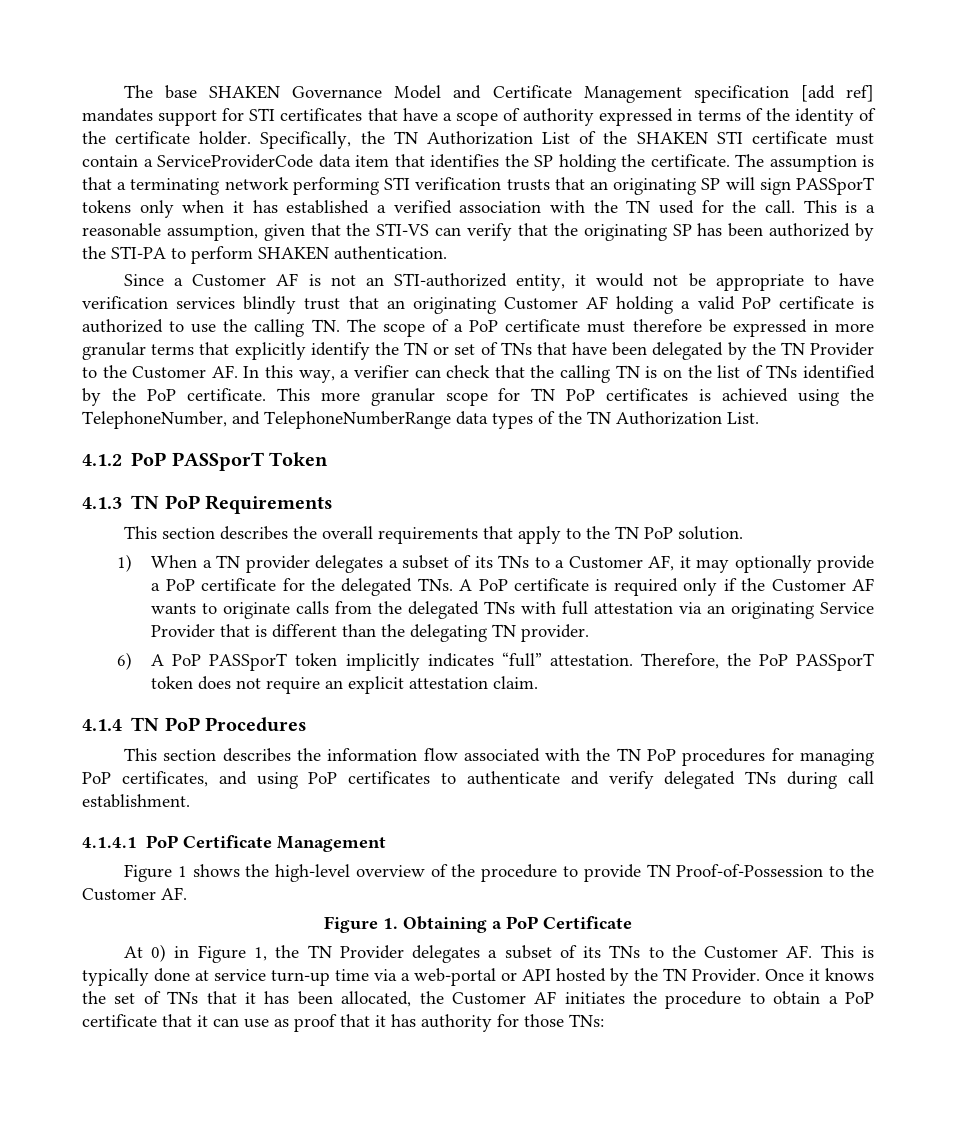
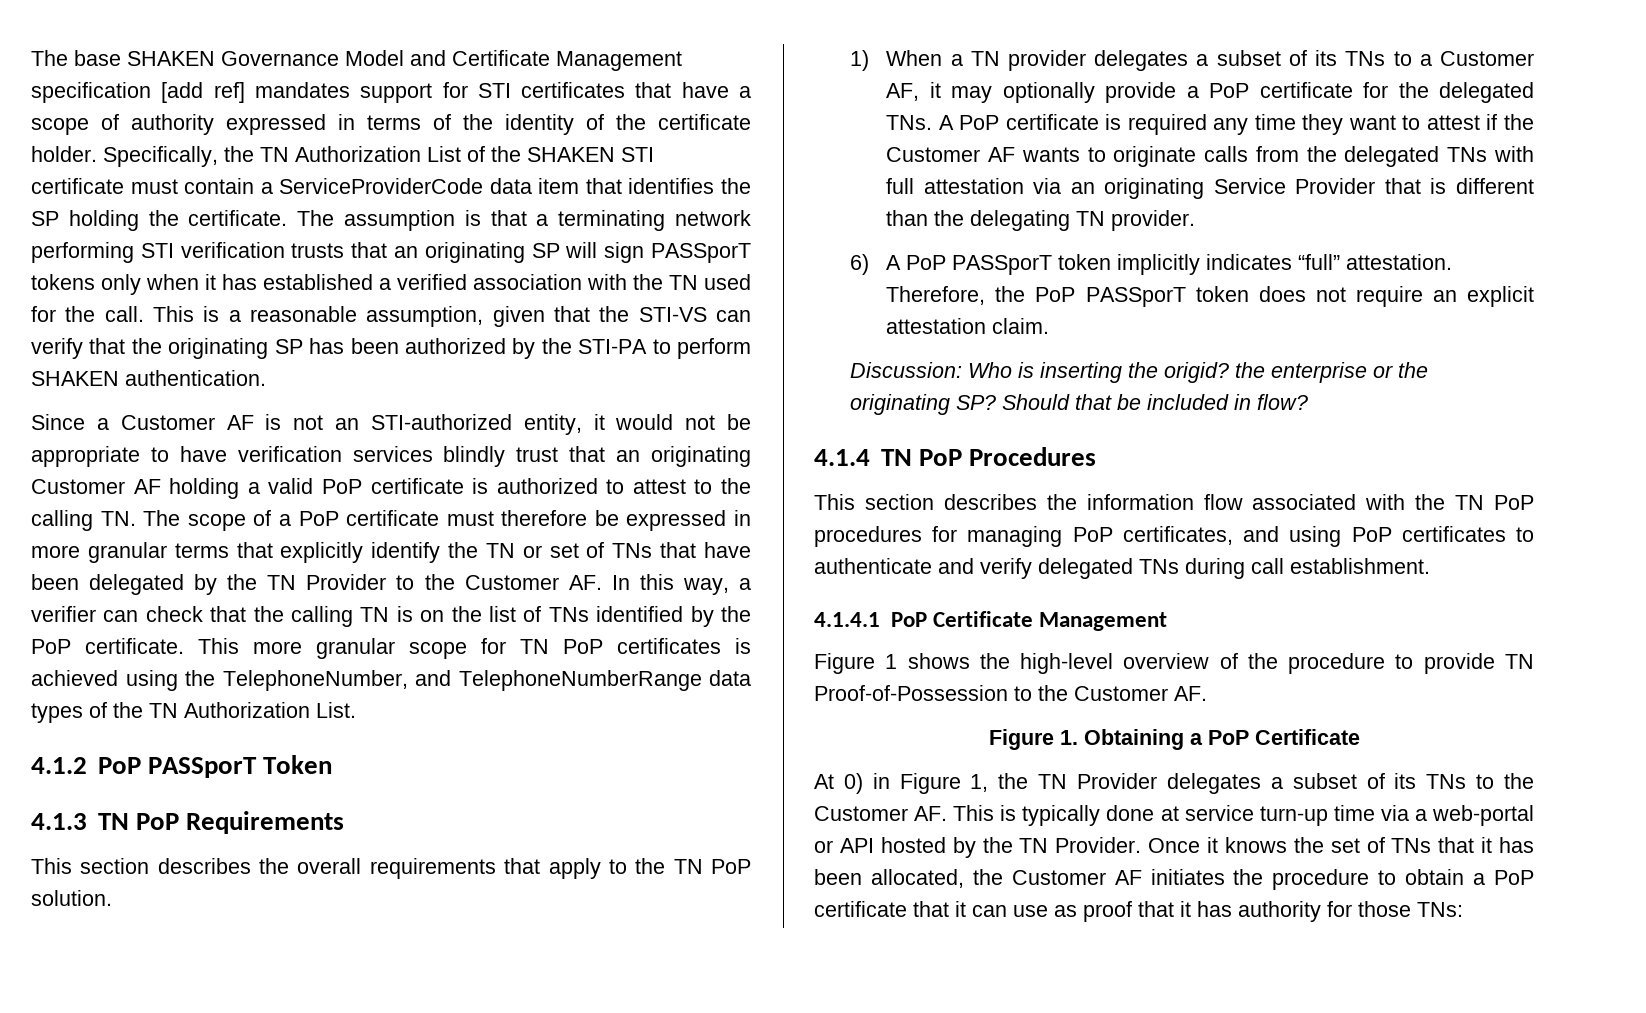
[191,324,217,333] use -> [632,479,713,494] attest to
[683,578,718,596] only -> [1213,114,1480,135] any time they want to attest
(539, 682) none -> [850,362,1429,383] [850,394,1309,415] // Discussion: Who is inserting the origid? the enterprise or the originating SP? Should that be included in flow?

